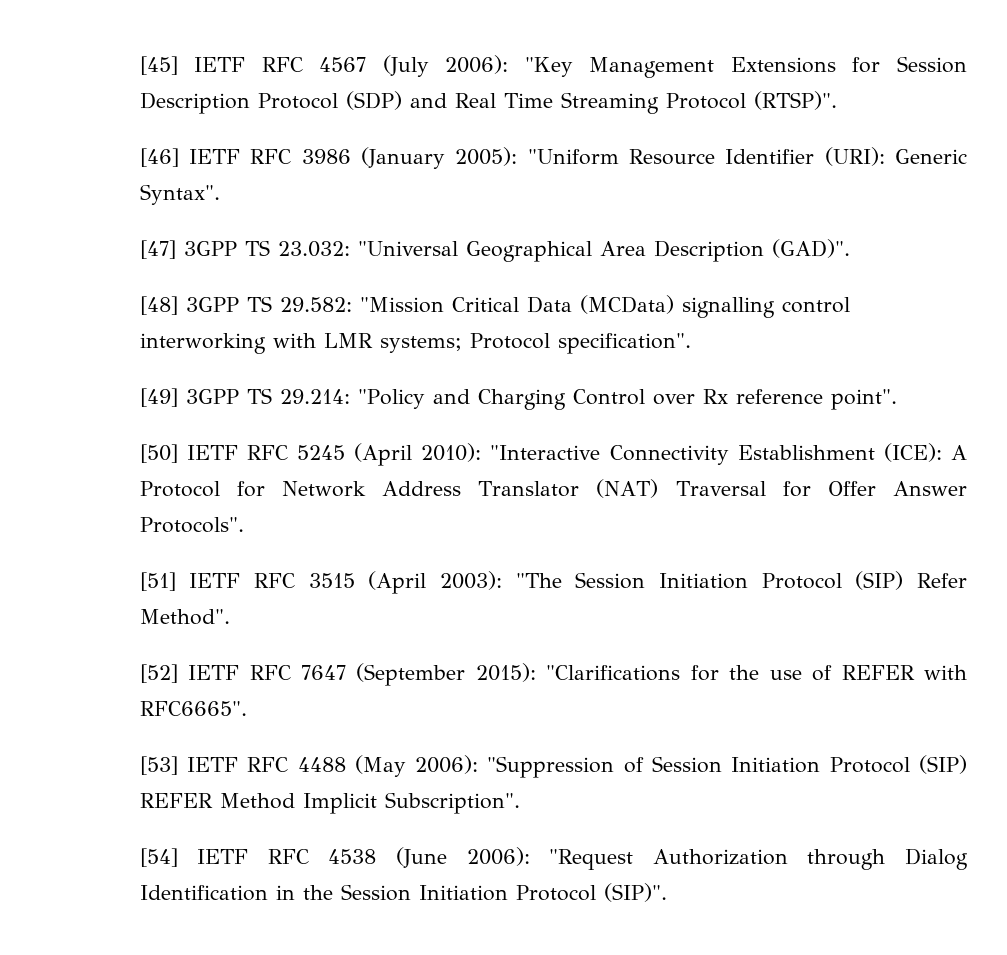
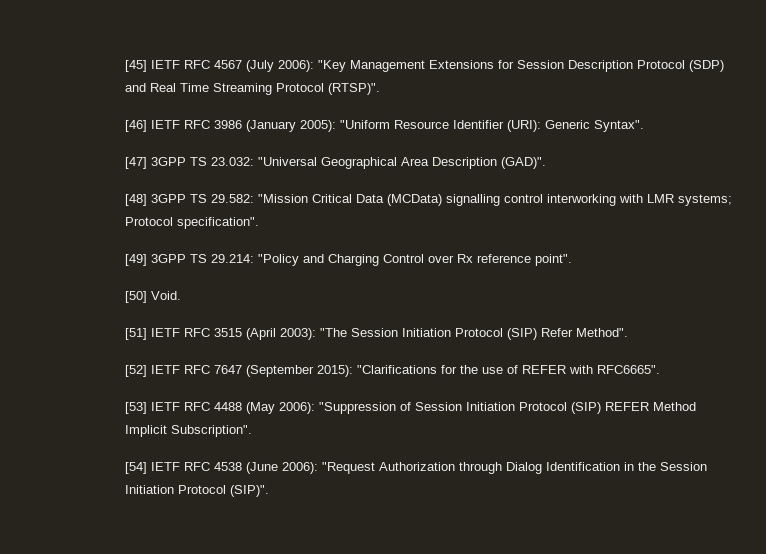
[186,443,967,466] [139,479,967,498] [139,517,244,533] IETF RFC 5245 (April 2010): "Interactive Connectivity Establishment (ICE): A Protocol for Network Address Translator (NAT) Traversal for Offer Answer Protocols". -> [151,291,182,300] Void.

